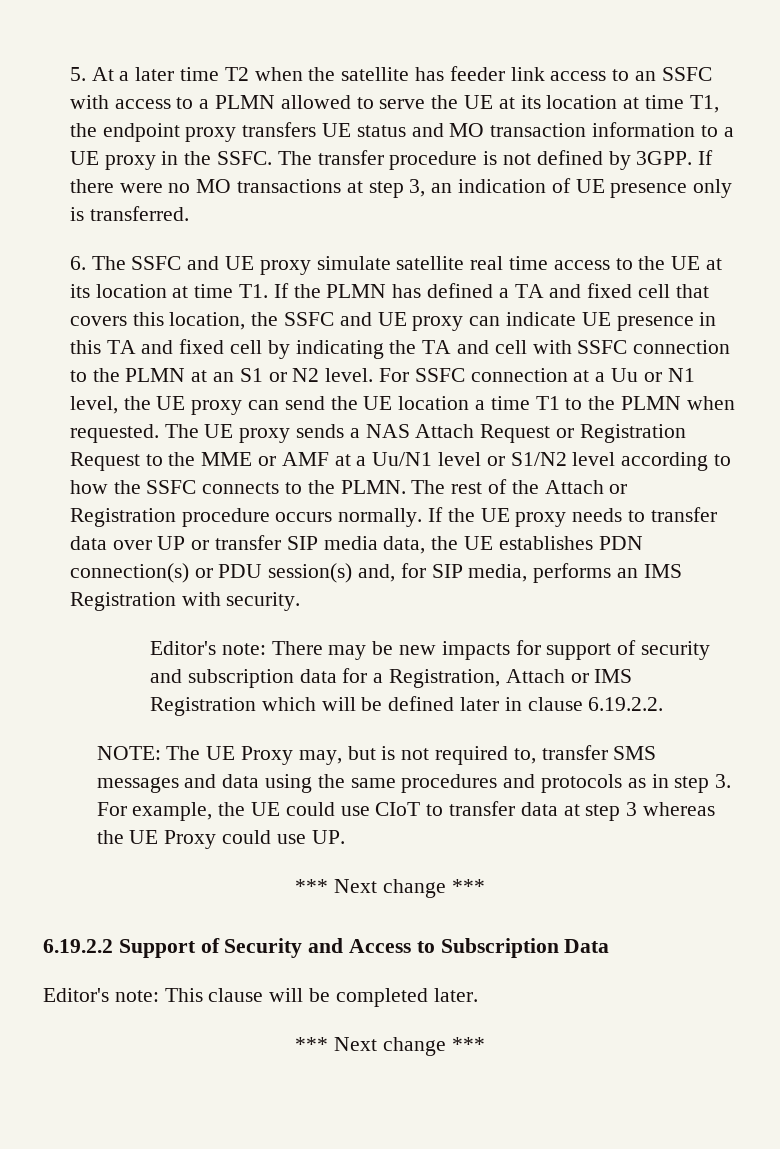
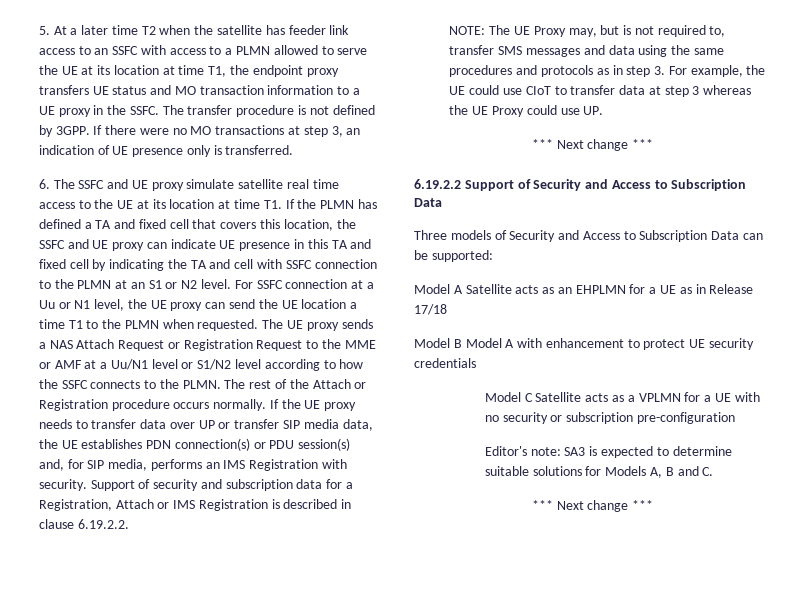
[150,640,612,660] // Editor's note: There may be new impacts for support -> [90,480,135,491] Support
[261,696,500,711] which will be defined later -> [271,499,338,509] is described
[43,988,478,1007] Editor's note: This clause will be completed later. -> [414,230,764,242] [414,250,493,262] [414,284,754,294] [414,304,447,315] [414,338,755,350] [414,358,476,368] [484,392,760,402] [484,412,735,424] [484,446,732,458] [484,466,714,478] Three models of Security and Access to Subscription Data can be supported: // Model A Satellite acts as an EHPLMN for a UE as in Release 17/18 // Model B Model A with enhancement to protect UE security credentials // Model C Satellite acts as a VPLMN for a UE with no security or subscription pre-configuration // Editor's note: SA3 is expected to determine suitable solutions for Models A, B and C.

